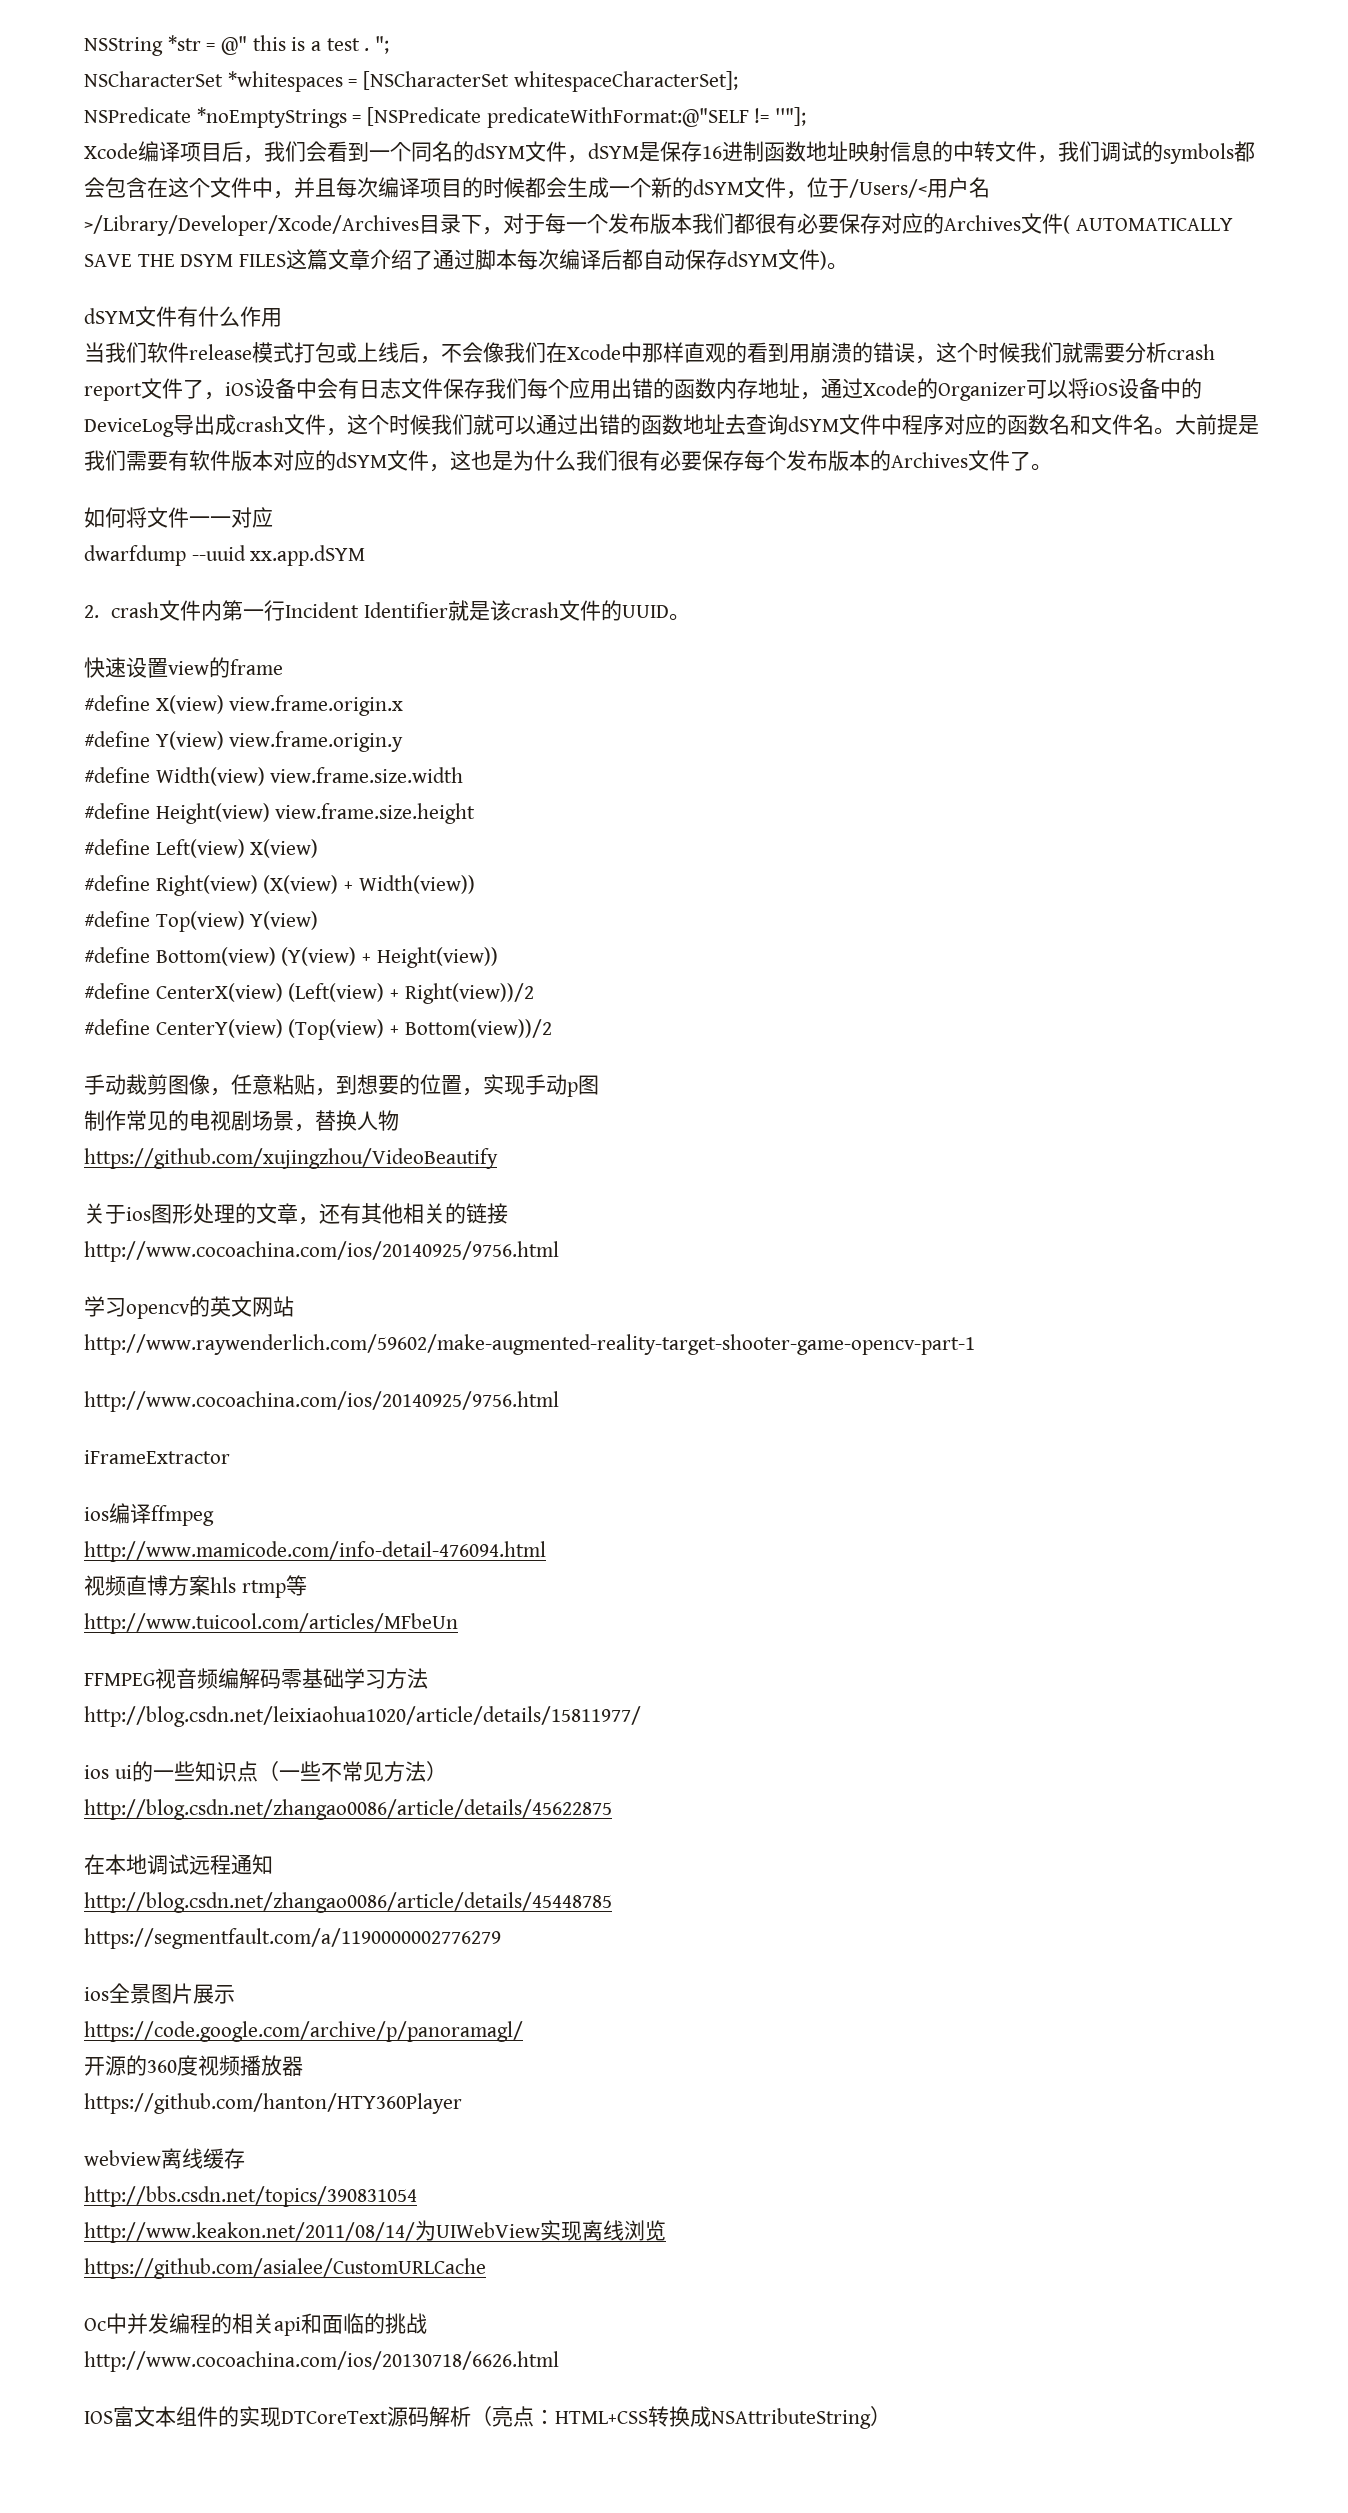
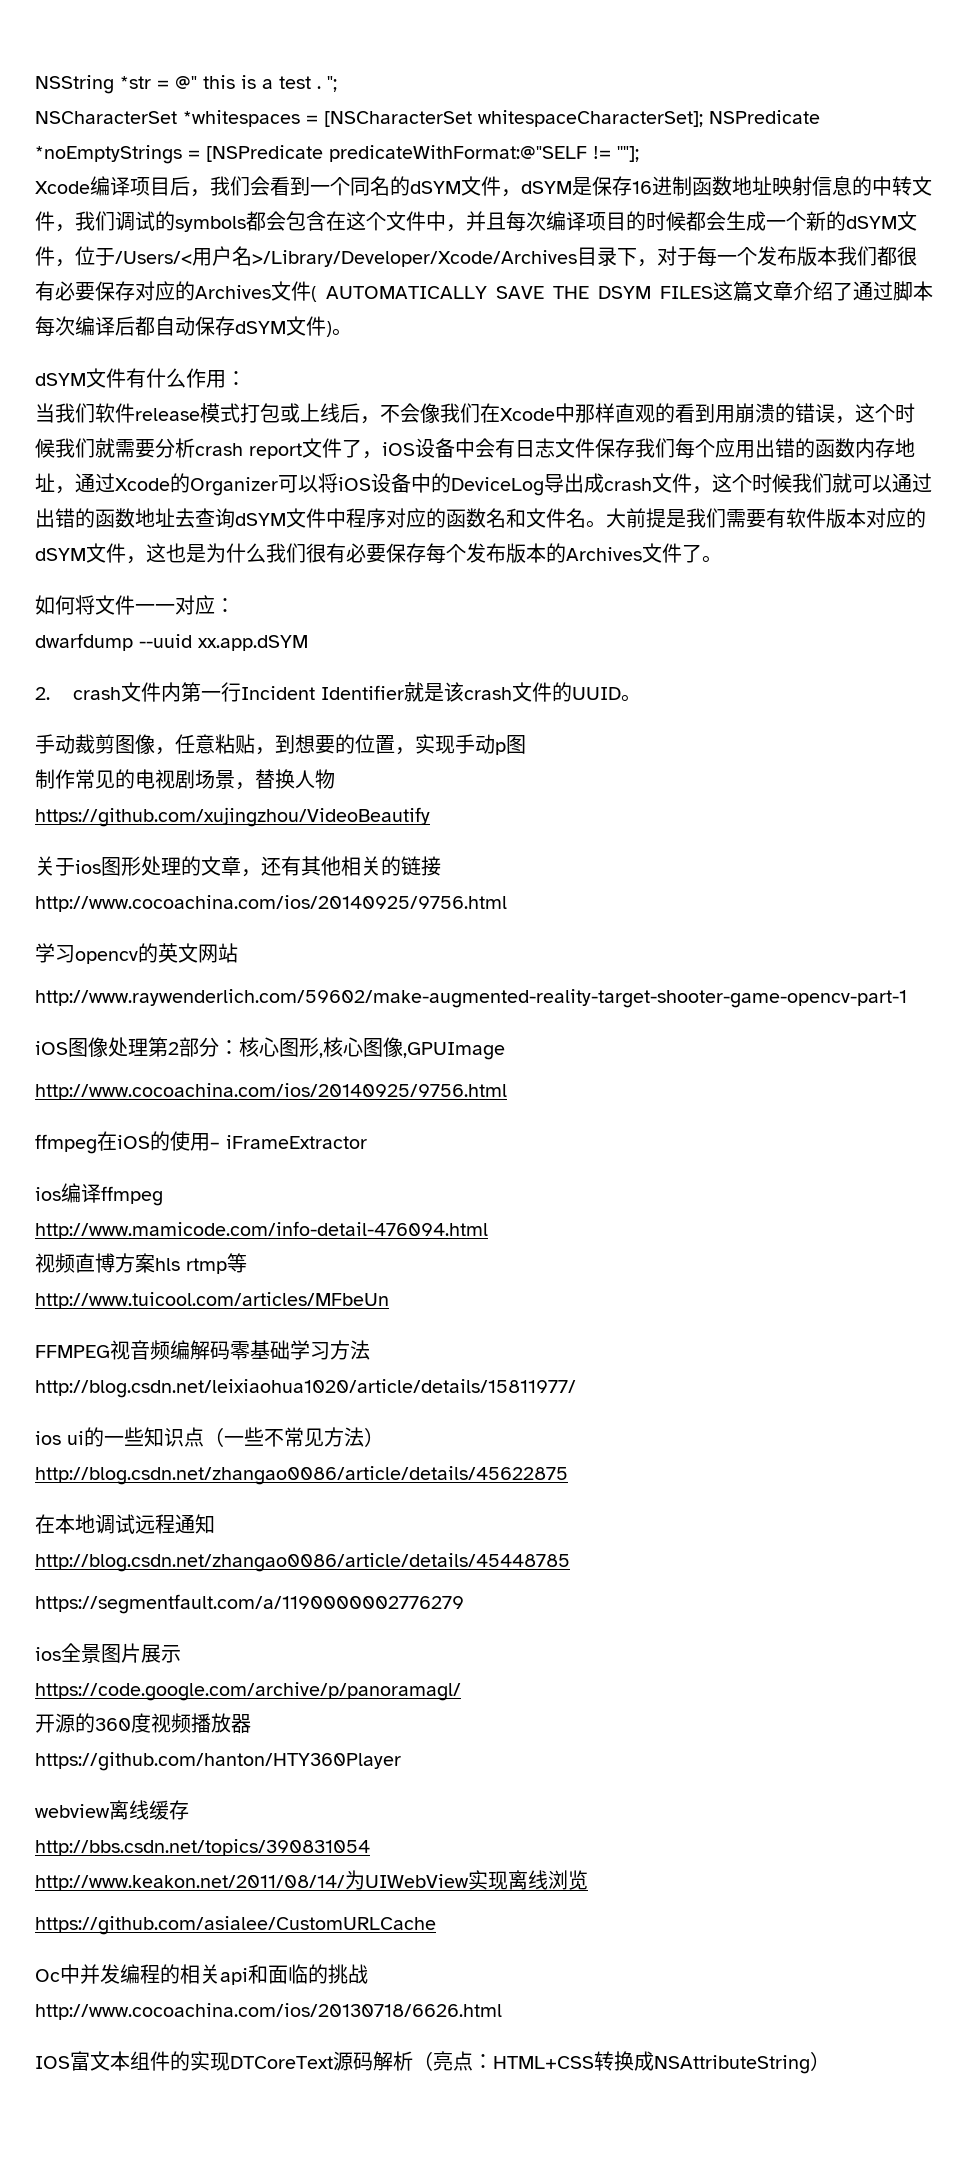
(738, 81) // -> (703, 118) none
(282, 317) none -> [226,371,246,386] ：
(273, 517) none -> [215,598,235,613] ：
[84,657,283,678] [84,695,404,716] [84,731,404,752] [84,767,464,786] [84,803,476,824] [84,839,319,858] [84,875,475,896] [84,911,319,932] [84,947,498,968] [84,983,534,1004] [84,1019,552,1040] // 快速设置view的frame // #define X(view) view.frame.origin.x // #define Y(view) view.frame.origin.y // #define Width(view) view.frame.size.width // #define Height(view) view.frame.size.height // #define Left(view) X(view) // #define Right(view) (X(view) + Width(view)) // #define Top(view) Y(view) // #define Bottom(view) (Y(view) + Height(view)) // #define CenterX(view) (Left(view) + Right(view))/2 // #define CenterY(view) (Top(view) + Bottom(view))/2 -> (642, 698) none
[84,1391,559,1412] http://www.cocoachina.com/ios/20140925/9756.html // -> [35,1037,505,1060] [35,1083,507,1100] [35,1131,220,1154] iOS图像处理第2部分：核心图形,核心图像,GPUImage // http://www.cocoachina.com/ios/20140925/9756.html // ffmpeg在iOS的使用–

